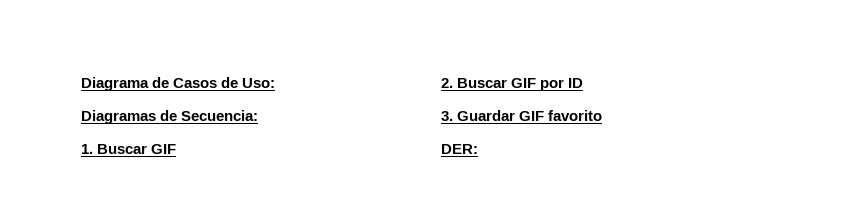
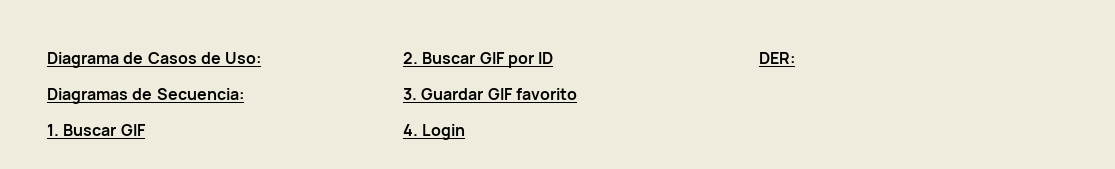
(603, 115) none -> [403,124,466,140] // 4. Login

